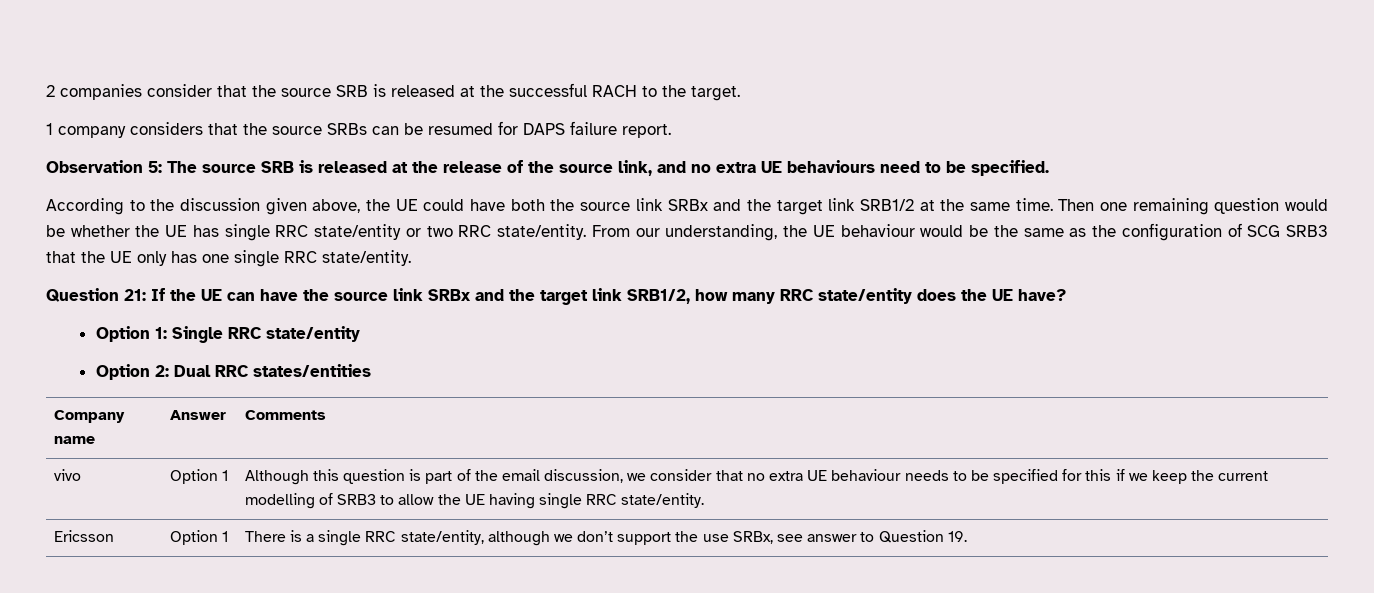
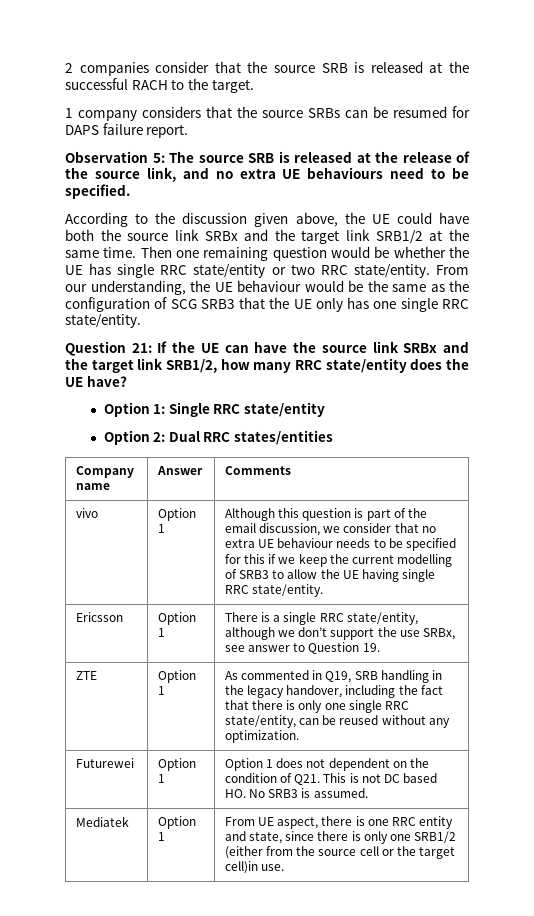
(967, 536) none -> [75,671,97,680] [157,670,196,683] [157,686,165,695] [224,670,442,683] [224,685,443,698] [224,700,409,713] [224,715,450,728] [224,730,299,743] [75,758,134,768] [157,758,196,771] [157,774,165,783] [224,758,429,771] [224,773,438,785] [224,788,368,798] [75,816,129,827] [157,816,196,829] [157,832,165,841] [224,816,454,829] [224,831,457,844] [224,846,456,859] [224,861,284,874] // ZTE | Option 1 | As commented in Q19, SRB handling in the legacy handover, including the fact that there is only one single RRC state/entity, can be reused without any optimization. // Futurewei | Option 1 | Option 1 does not dependent on the condition of Q21. This is not DC based HO. No SRB3 is assumed. // Mediatek | Option 1 | From UE aspect, there is one RRC entity and state, since there is only one SRB1/2 (either from the source cell or the target cell)in use.

